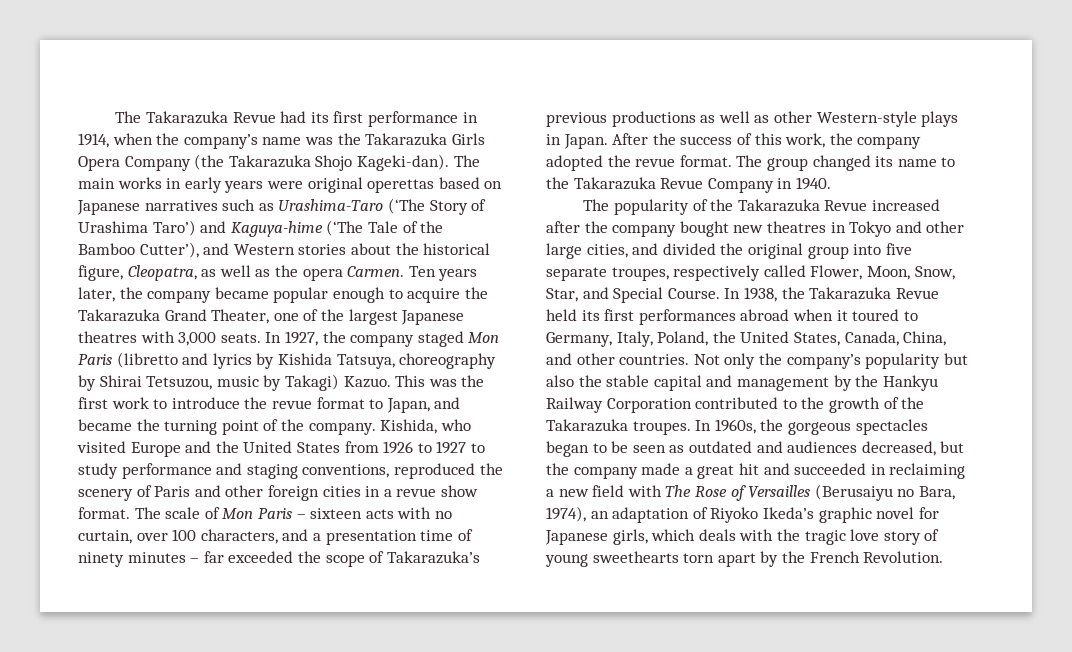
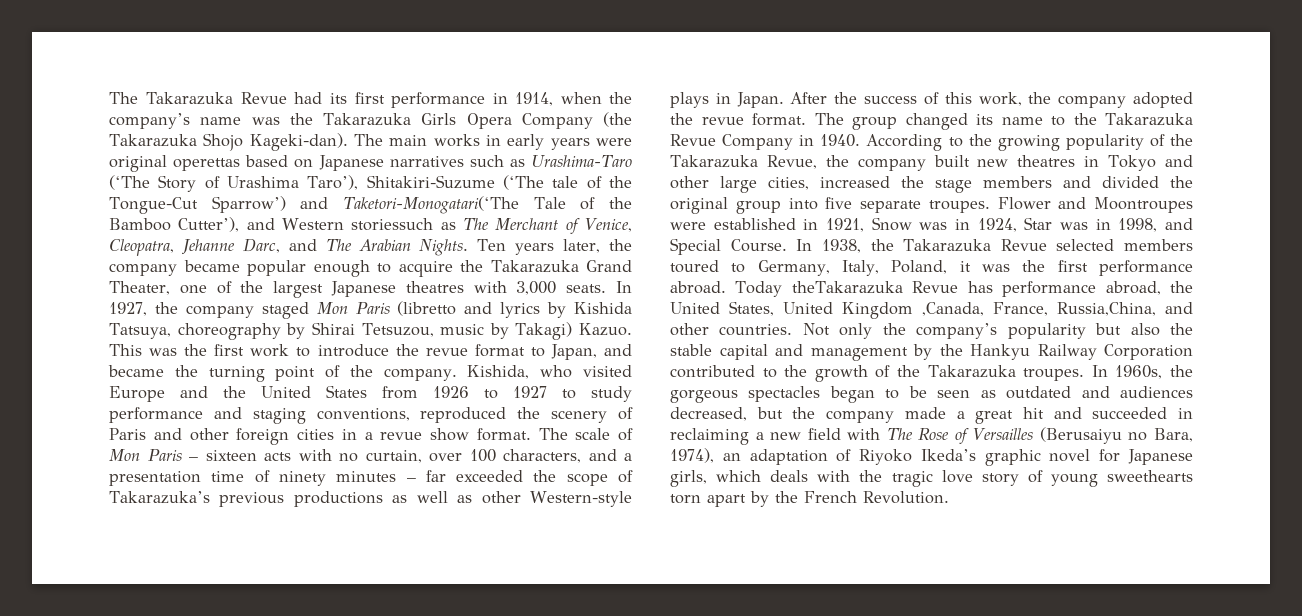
[152,220,364,237] Taro’) and Kaguya-hime (‘The -> [307,175,632,190] [109,196,519,214] Taro’), Shitakiri-Suzume (‘The tale of the Tongue-Cut Sparrow’) and Taketori-Monogatari(‘The
[298,243,491,255] [78,265,405,281] stories about the historical figure, Cleopatra, as well as the opera Carmen. -> [351,218,632,235] [109,238,469,256] storiessuch as The Merchant of Venice, Cleopatra, Jehanne Darc, and The Arabian Nights.
[583,199,610,211] // The -> [866,134,1060,151] According to the growing
[824,199,940,211] [546,221,729,237] Revue increased after the company bought -> [766,155,970,171] Revue, the company built
(628, 251) none -> [820,176,1052,193] increased the stage members
[611,265,955,281] [546,288,578,302] troupes, respectively called Flower, Moon, Snow, Star, -> [928,197,1193,213] [670,217,1158,232] troupes. Flower and Moontroupes were established in 1921, Snow was in 1924, Star was in 1998,
[546,309,848,325] held its first performances abroad when it -> [1056,239,1193,251] selected members
[712,331,947,346] the United States, Canada, China, -> [959,260,1193,276] [670,281,1193,297] [670,301,1156,319] it was the first performance abroad. Today theTakarazuka Revue has performance abroad, the United States, United Kingdom ,Canada, France, Russia,China,

